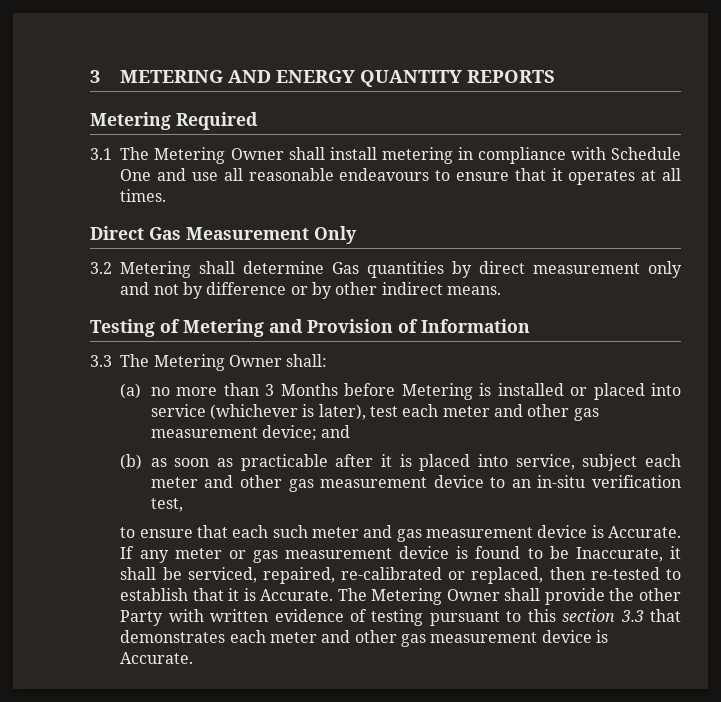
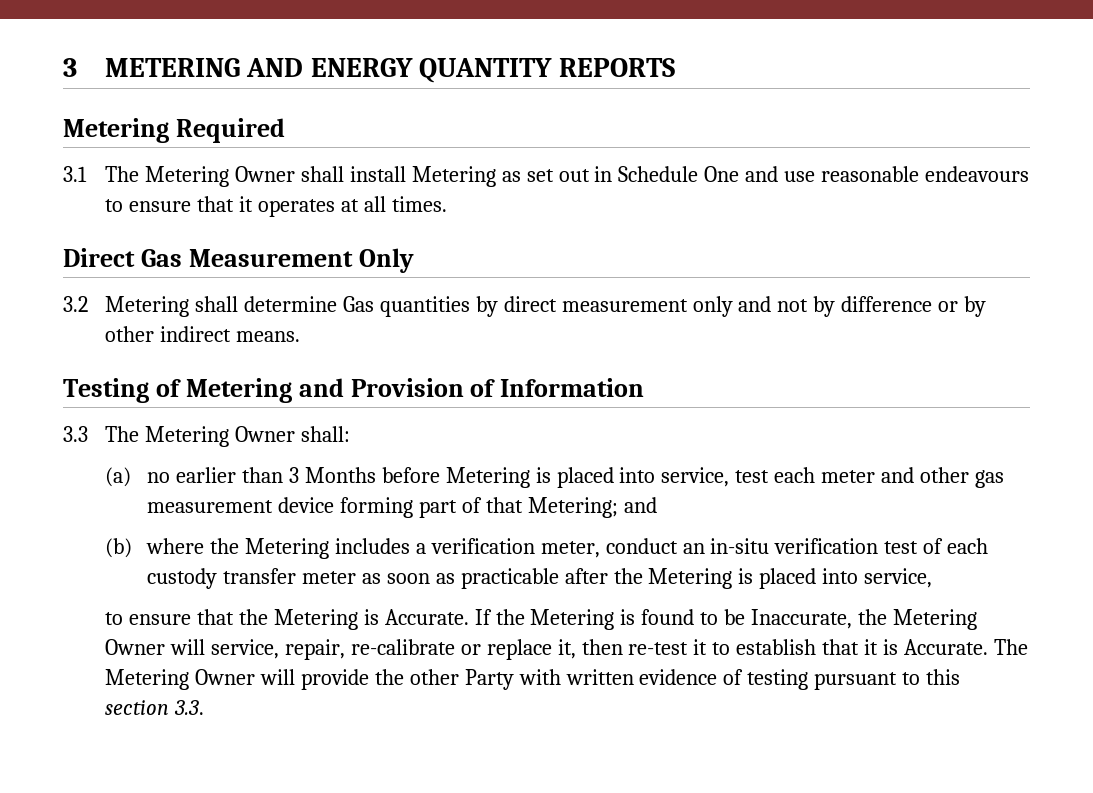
[381,147,606,164] metering in compliance with -> [411,166,613,187] Metering as set out in
[223,168,243,181] all -> (816, 176) none
[176,387,218,396] more -> [175,467,236,483] earlier
[497,383,681,400] [150,404,366,420] installed or placed into service (whichever is later), -> [556,467,730,488] placed into service,
[262,425,351,441] [120,454,143,470] device; and // (b) -> [277,497,657,518] [105,538,989,559] [147,568,356,589] device forming part of that Metering; and // (b) where the Metering includes a verification meter, conduct an in-situ verification test of each custody transfer meter
[381,454,681,471] [150,475,682,492] [150,498,183,512] [120,525,682,542] [120,546,450,563] it is placed into service, subject each meter and other gas measurement device to an in-situ verification test, // to ensure that each such meter and gas measurement device is Accurate. If any meter or gas measurement device -> [613,568,933,589] [105,609,615,630] the Metering is placed into service, // to ensure that the Metering is Accurate. If the Metering
[670,546,681,559] [120,567,660,584] it shall be serviced, repaired, re-calibrated or replaced, then re-tested -> [858,609,978,630] [105,639,708,660] the Metering Owner will service, repair, re-calibrate or replace it, then re-test it
[504,588,541,601] shall -> [259,669,295,685] will
[620,609,682,622] [120,630,608,647] [120,652,194,664] 3.3 that demonstrates each meter and other gas measurement device is Accurate. -> [173,700,204,715] 3.3.

